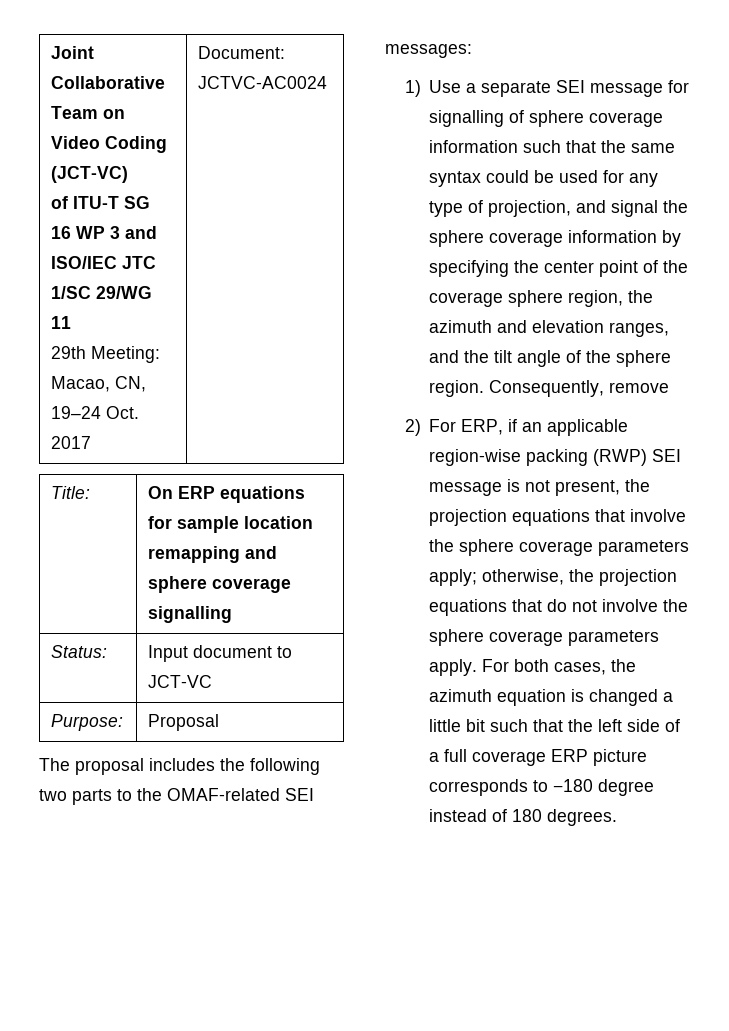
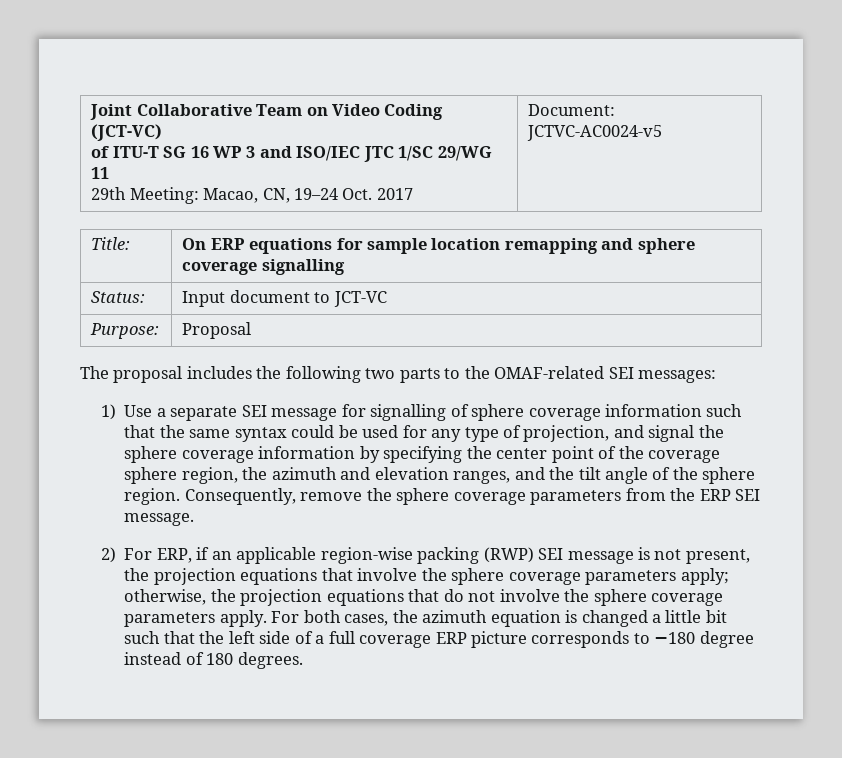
[198,76,328,89] JCTVC-AC0024 -> [527,125,663,141] JCTVC-AC0024-v5
(670, 387) none -> [366,488,760,505] [124,513,195,526] the sphere coverage parameters from the ERP SEI message.

